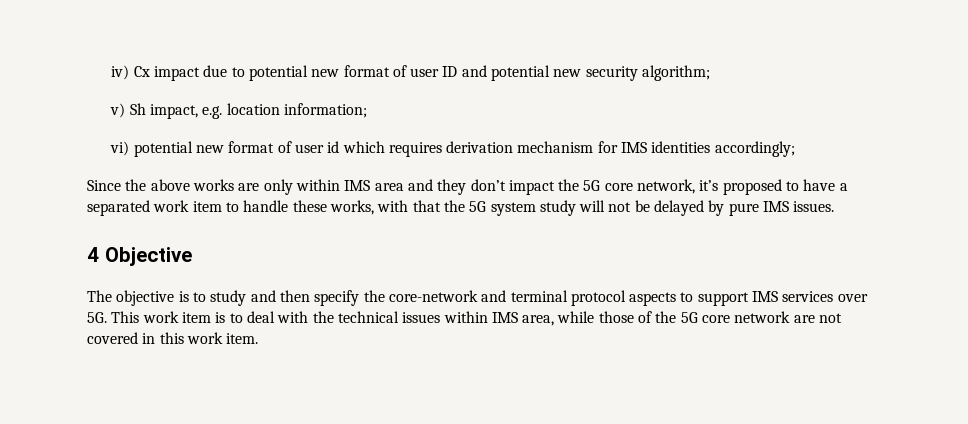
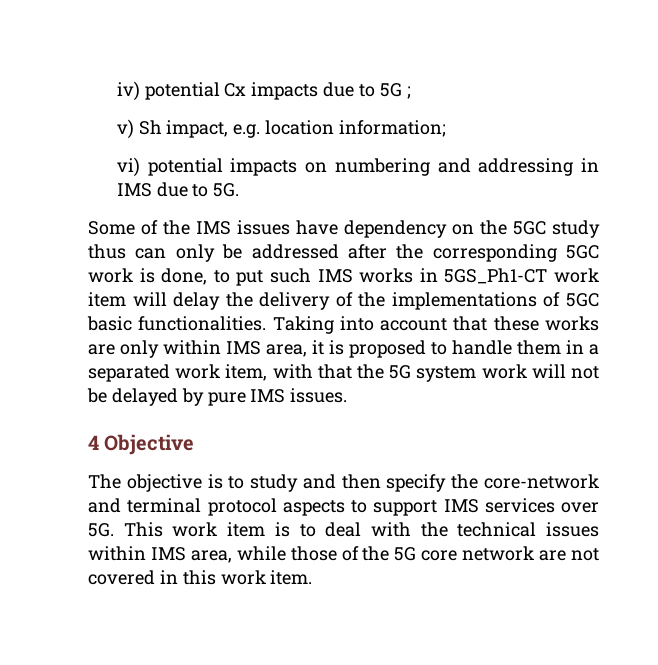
[133,65,711,81] Cx impact due to potential new format of user ID and potential new security algorithm; -> [144,82,411,100] potential Cx impacts due to 5G ;
[195,141,795,157] [87,179,190,191] new format of user id which requires derivation mechanism for IMS identities accordingly; // Since the above -> [230,158,599,176] [116,182,240,197] [88,220,600,238] [88,244,599,262] [88,268,599,286] [88,292,599,310] [87,316,539,334] impacts on numbering and addressing in IMS due to 5G. // Some of the IMS issues have dependency on the 5GC study thus can only be addressed after the corresponding 5GC work is done, to put such IMS works in 5GS_Ph1-CT work item will delay the delivery of the implementations of 5GC basic functionalities. Taking into account that these
[374,179,848,195] [87,200,374,216] area and they don’t impact the 5G core network, it’s proposed to have a separated work item to handle these works, -> [266,340,599,358] [88,364,268,382] area, it is proposed to handle them in a separated work item,
[539,200,576,216] study -> [481,364,527,379] work

